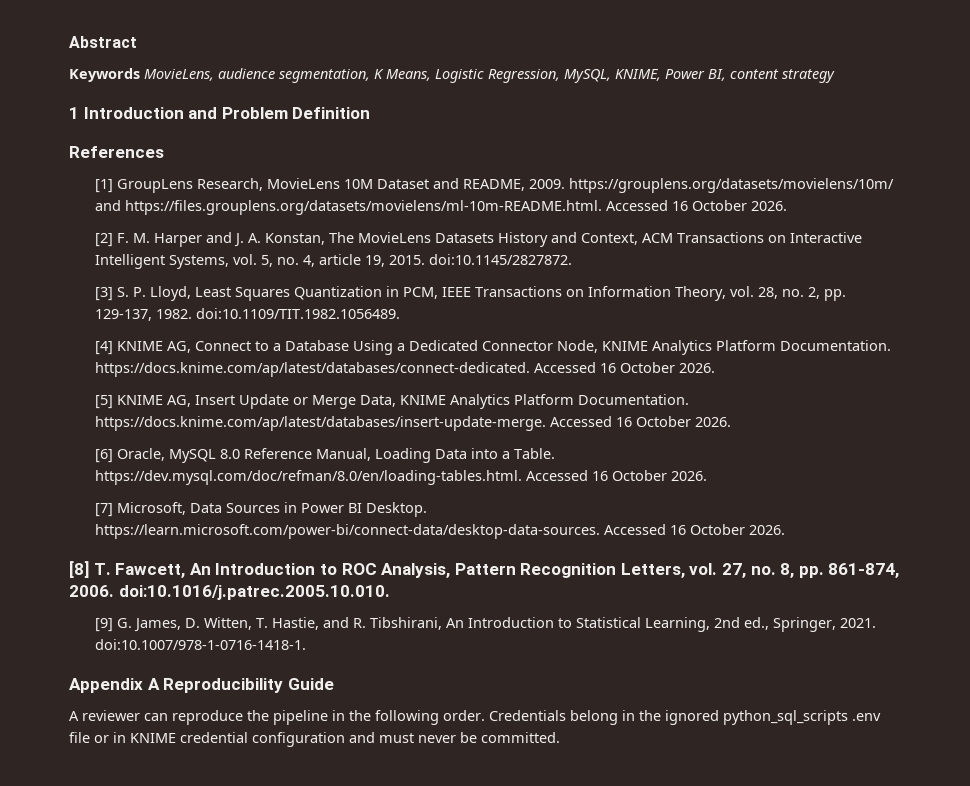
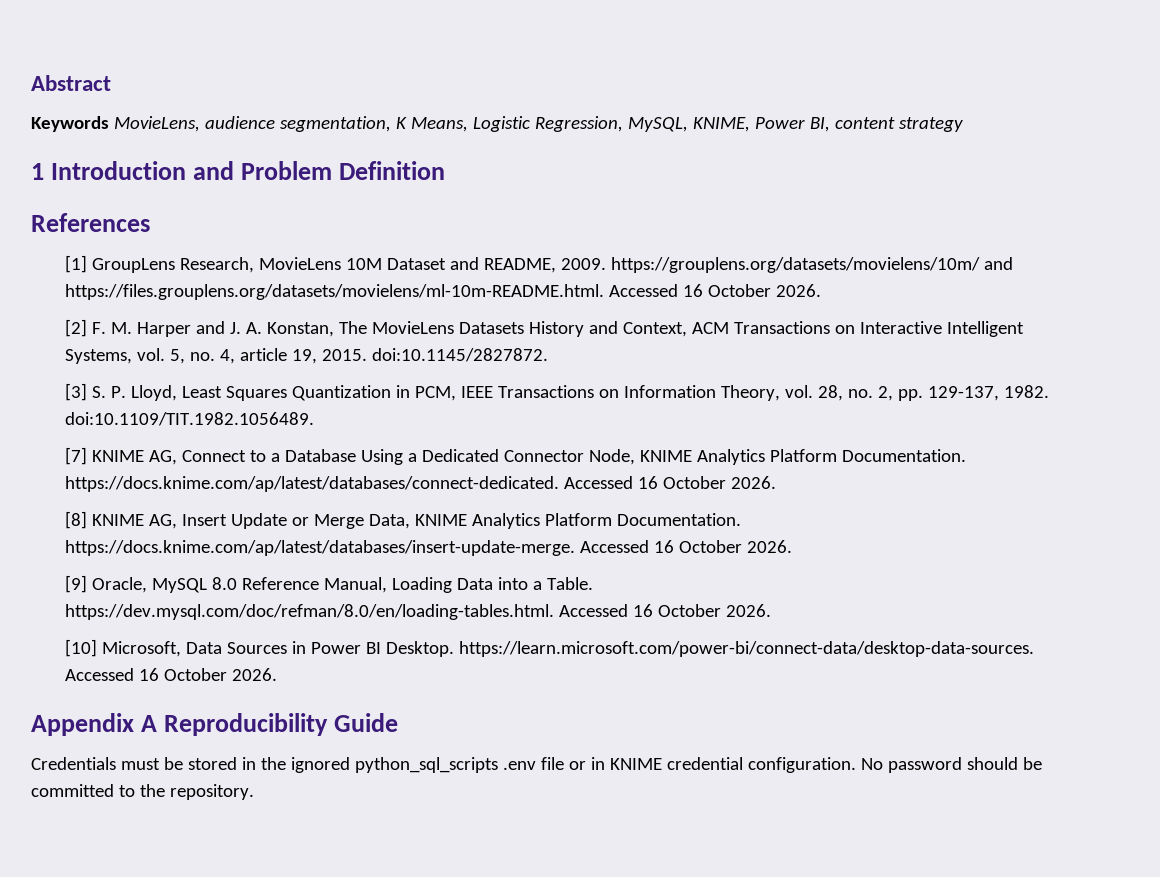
[94,341,113,355] [4] -> [64,447,87,465] [7]
[94,395,113,409] [5] -> [64,511,87,529] [8]
[94,449,113,463] [6] -> [64,575,87,593] [9]
[94,503,113,517] [7] -> [64,639,97,657] [10]
[69,561,900,578] [69,585,390,600] [94,617,876,632] [94,639,306,650] [69,678,334,693] [69,710,618,725] [8] T. Fawcett, An Introduction to ROC Analysis, Pattern Recognition Letters, vol. 27, no. 8, pp. 861-874, 2006. doi:10.1016/j.patrec.2005.10.010. // [9] G. James, D. Witten, T. Hastie, and R. Tibshirani, An Introduction to Statistical Learning, 2nd ed., Springer, 2021. doi:10.1007/978-1-0716-1418-1. // Appendix A Reproducibility Guide // A reviewer can reproduce the pipeline in the following order. Credentials belong -> [31,713,399,736] [31,757,237,770] Appendix A Reproducibility Guide // Credentials must be stored
[252,732,560,747] configuration and must never be committed. -> [747,757,1042,773] [31,784,254,800] configuration. No password should be committed to the repository.

